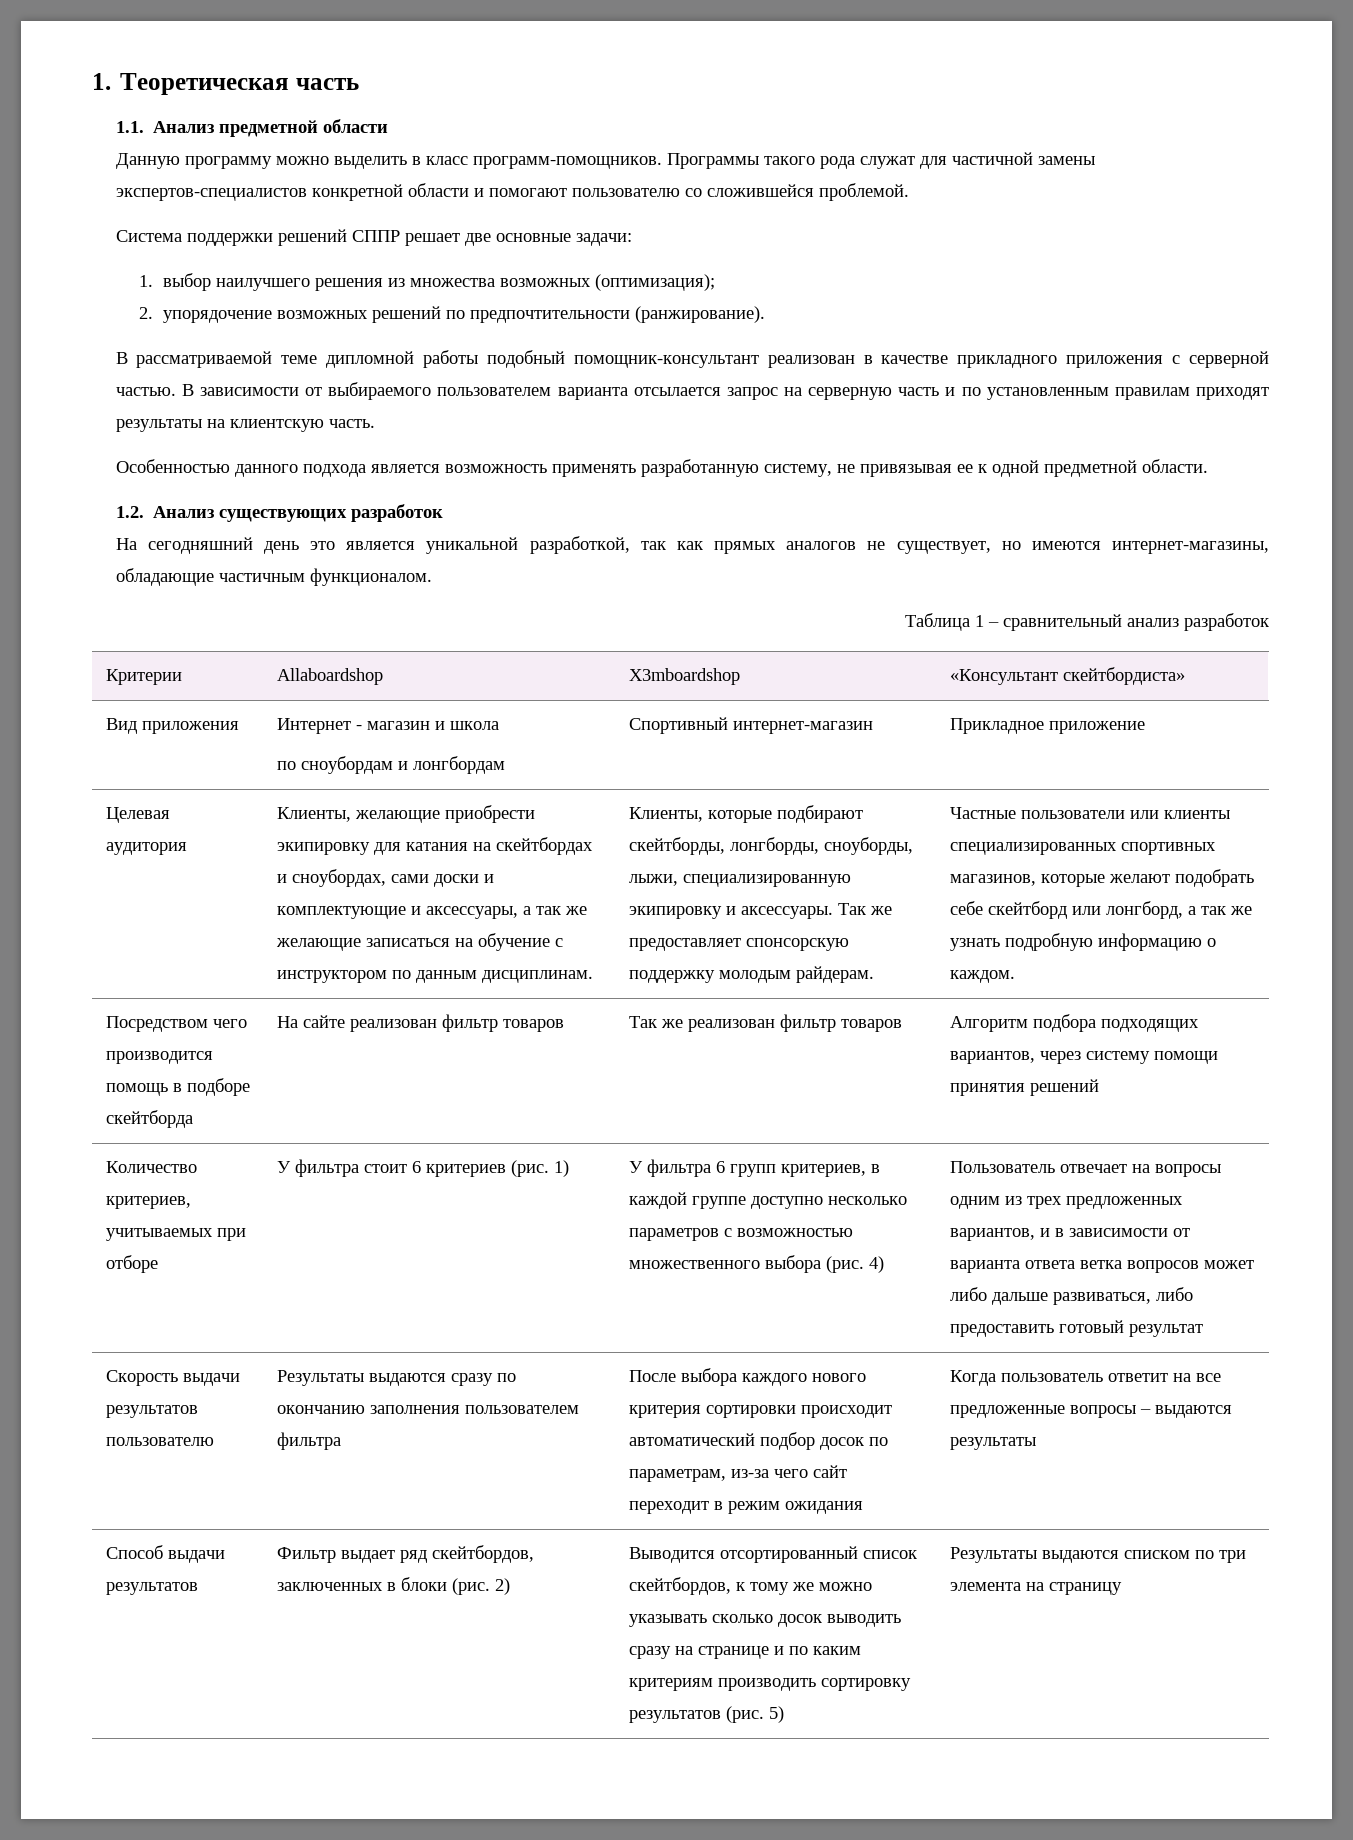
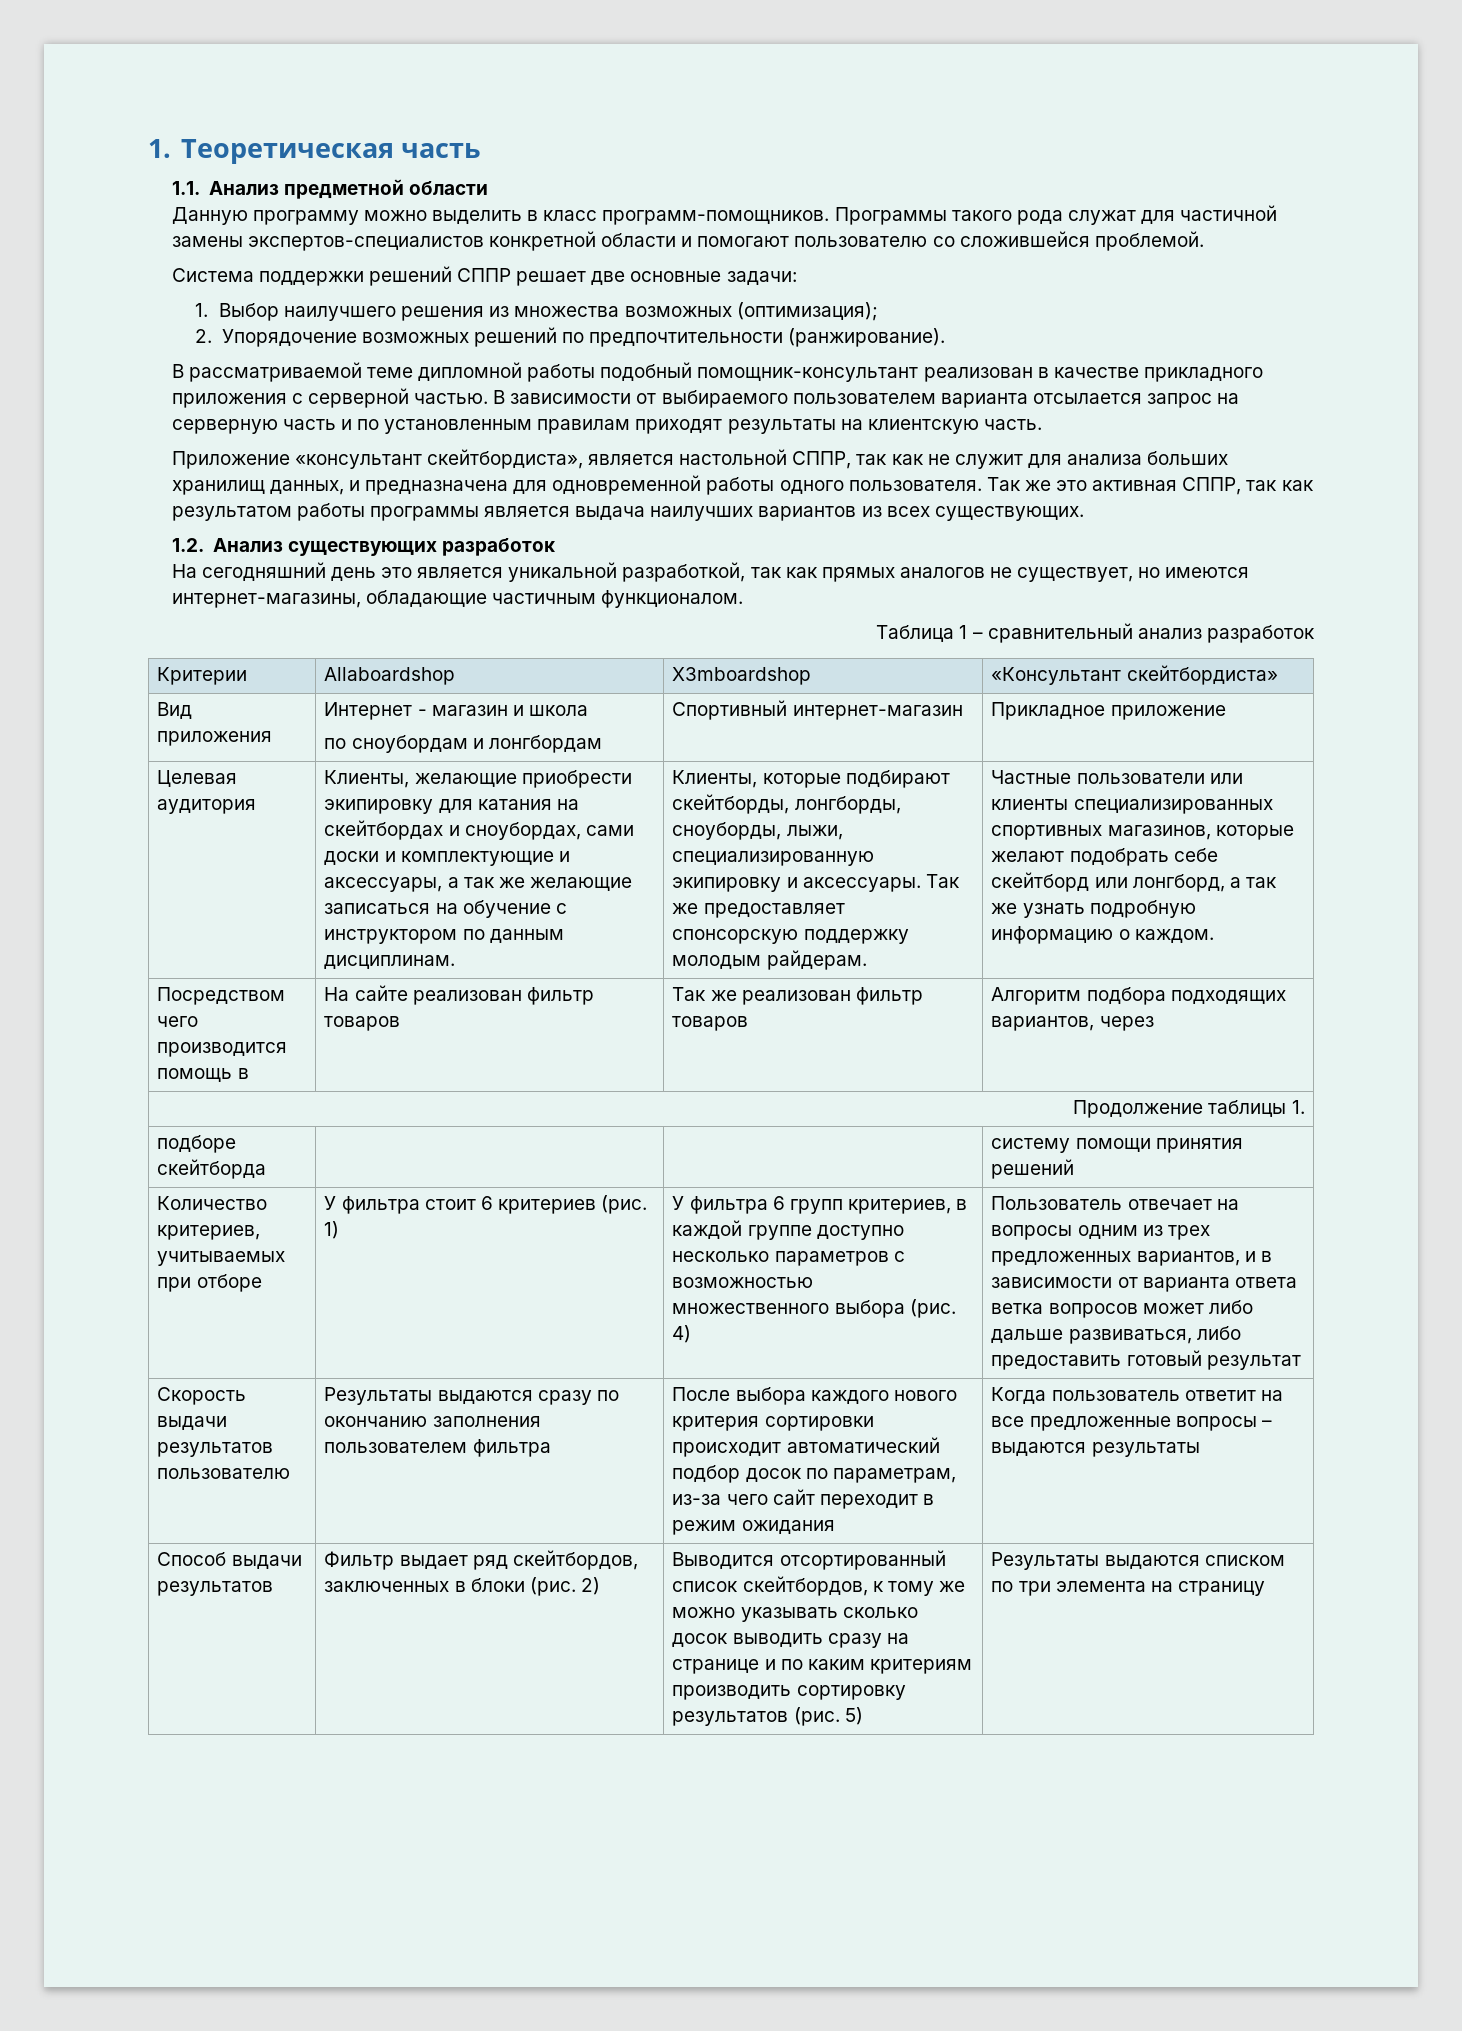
[162,273,211,291] выбор -> [218,303,279,321] Выбор
[162,310,272,323] упорядочение -> [221,329,357,347] Упорядочение
[115,459,1208,477] Особенностью данного подхода является возможность применять разработанную систему, не привязывая ее к одной предметной области. -> [171,449,1229,469] [171,475,1314,495] [171,503,1084,521] Приложение «консультант скейтбордиста», является настольной СППР, так как не служит для анализа больших хранилищ данных, и предназначена для одновременной работы одного пользователя. Так же это активная СППР, так как результатом работы программы является выдача наилучших вариантов из всех существующих.
[186,1078,250,1096] [105,1110,193,1128] подборе скейтборда -> (249, 1073) none
(1081, 1057) none -> [1073,1100,1305,1118] [157,1135,237,1153] [157,1159,267,1179] // Продолжение таблицы 1. // подборе скейтборда | | |

